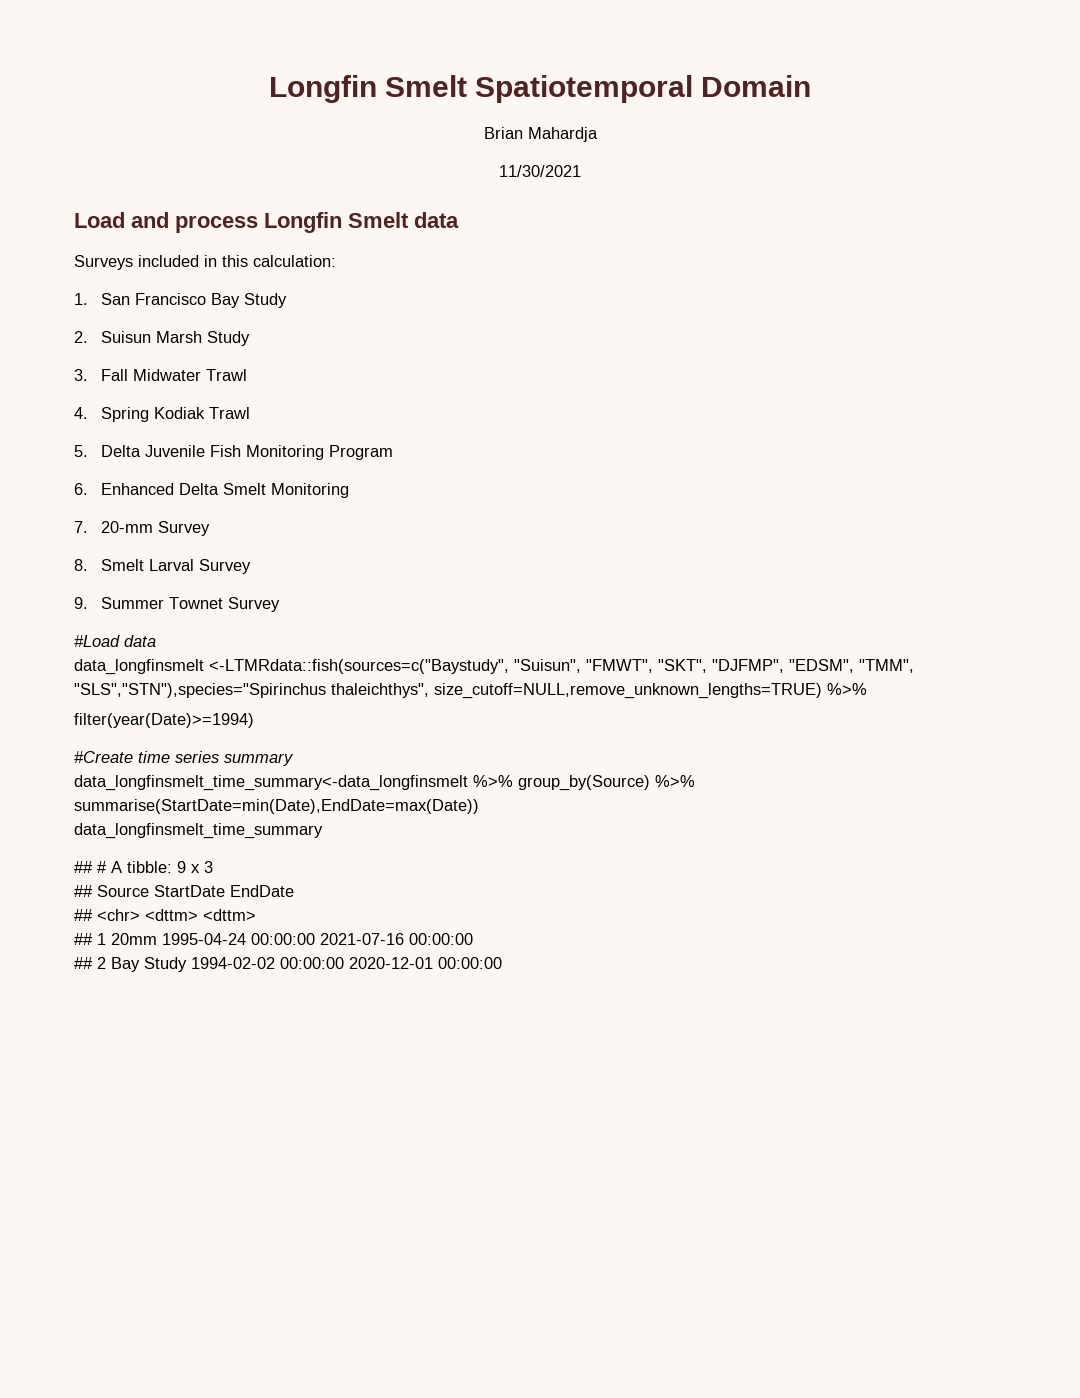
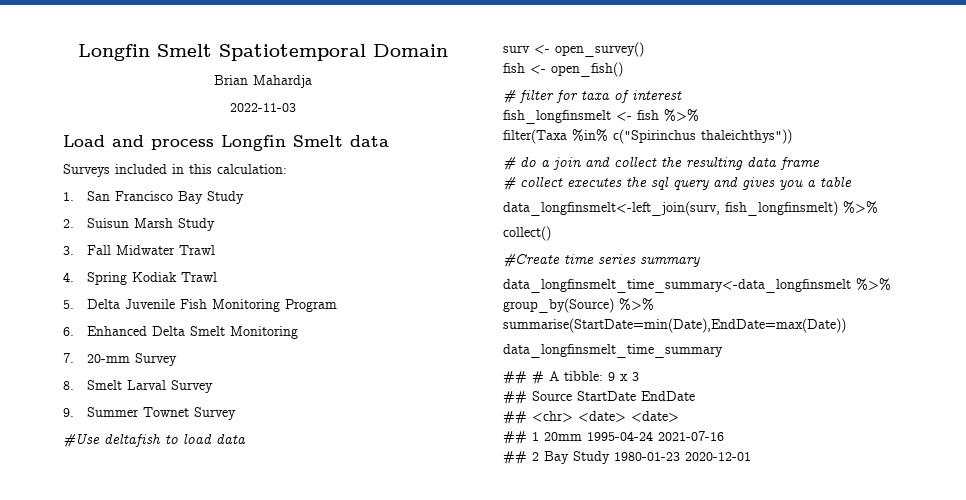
[499,165,581,177] 11/30/2021 -> [230,103,296,112] 2022-11-03
[74,635,156,647] [74,659,914,675] [74,683,867,699] [74,713,254,728] #Load data // data_longfinsmelt <-LTMRdata::fish(sources=c("Baystudy", "Suisun", "FMWT", "SKT", "DJFMP", "EDSM", "TMM", "SLS","STN"),species="Spirinchus thaleichthys", size_cutoff=NULL,remove_unknown_lengths=TRUE) %>% // filter(year(Date)>=1994) -> [63,433,246,447] [503,42,644,57] [503,62,623,77] [503,90,682,103] [503,109,699,124] [503,129,792,144] [503,157,820,170] [503,177,852,190] [503,201,878,216] [503,226,551,241] #Use deltafish to load data // surv <- open_survey() // fish <- open_fish() // # filter for taxa of interest // fish_longfinsmelt <- fish %>% // filter(Taxa %in% c("Spirinchus thaleichthys")) // # do a join and collect the resulting data frame // # collect executes the sql query and gives you a table // data_longfinsmelt<-left_join(surv, fish_longfinsmelt) %>% // collect()
[145,909,256,921] <dttm> <dttm> -> [578,411,679,422] <date> <date>
[251,933,315,945] 00:00:00 -> (653, 436) none
[409,933,473,945] 00:00:00 -> (724, 436) none
[191,957,502,969] 1994-02-02 00:00:00 2020-12-01 00:00:00 -> [614,452,751,461] 1980-01-23 2020-12-01

